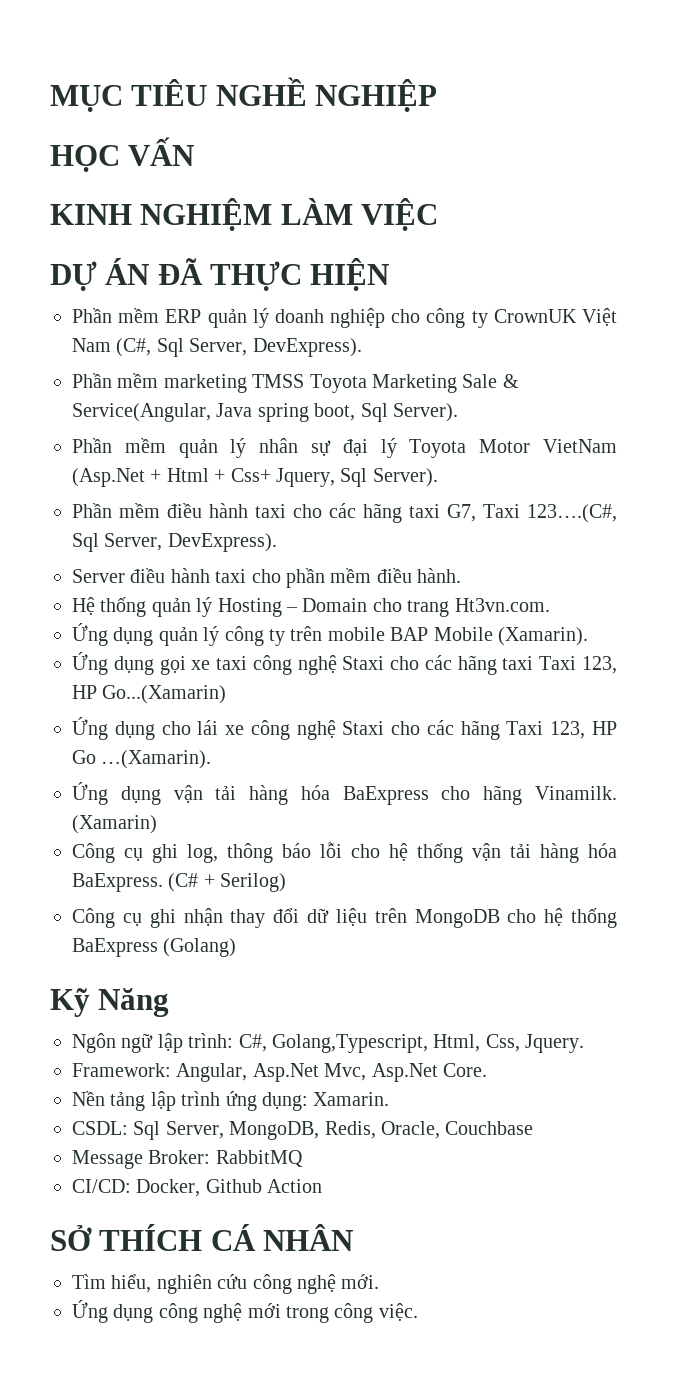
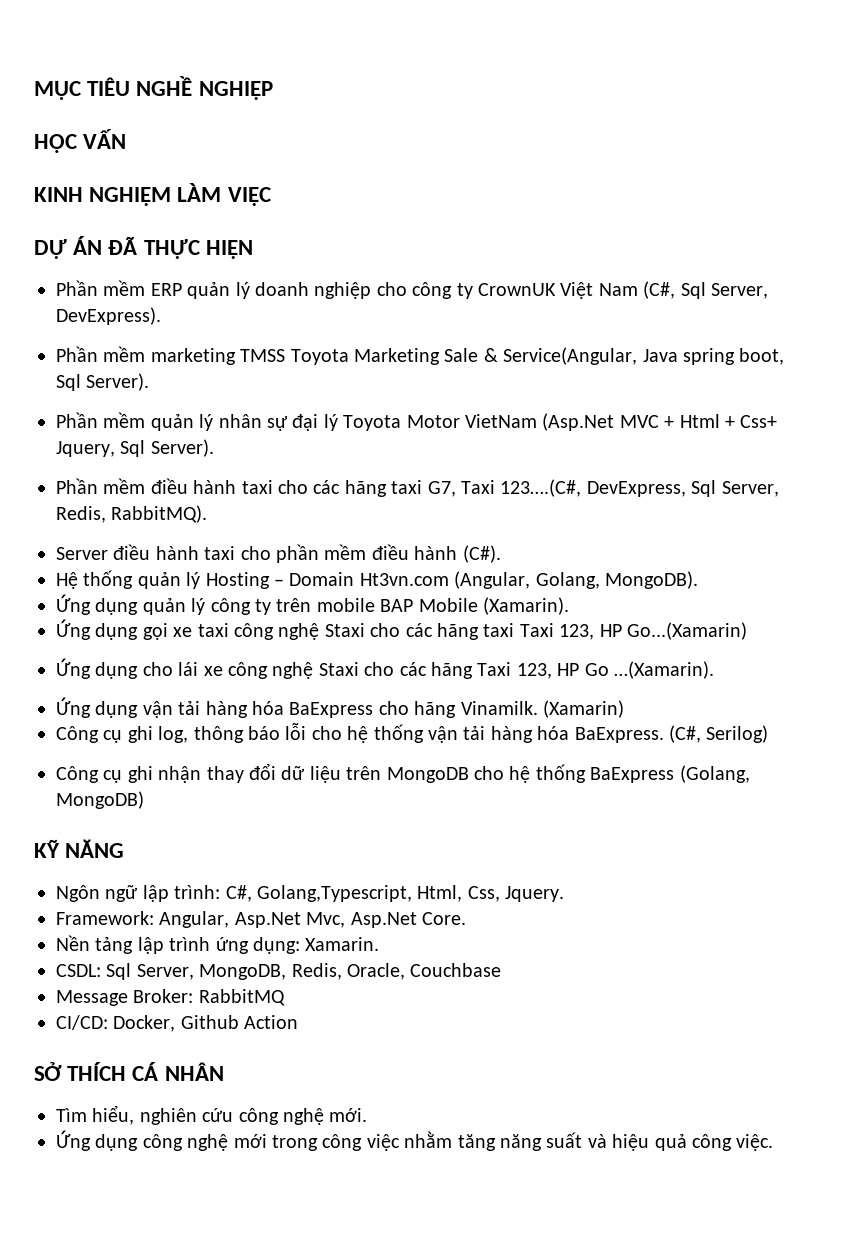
(145, 477) none -> [619,415,659,428] MVC
[72,533,277,552] Sql Server, DevExpress). -> [586,480,779,497] [56,505,208,523] DevExpress, Sql Server, Redis, RabbitMQ).
[417,568,462,583] hành. -> [414,545,501,563] hành (C#).
[372,598,550,617] cho trang Ht3vn.com. -> [359,571,698,589] Ht3vn.com (Angular, Golang, MongoDB).
[168,873,215,892] (C# + -> [668,725,701,743] (C#,
[163,938,237,957] [50,988,170,1017] (Golang) // Kỹ Năng -> [679,765,750,783] [56,791,144,809] [34,839,125,858] (Golang, MongoDB) // KỸ NĂNG
(374, 1313) none -> [366,1131,732,1151] việc nhằm tăng năng suất và hiệu quả công

